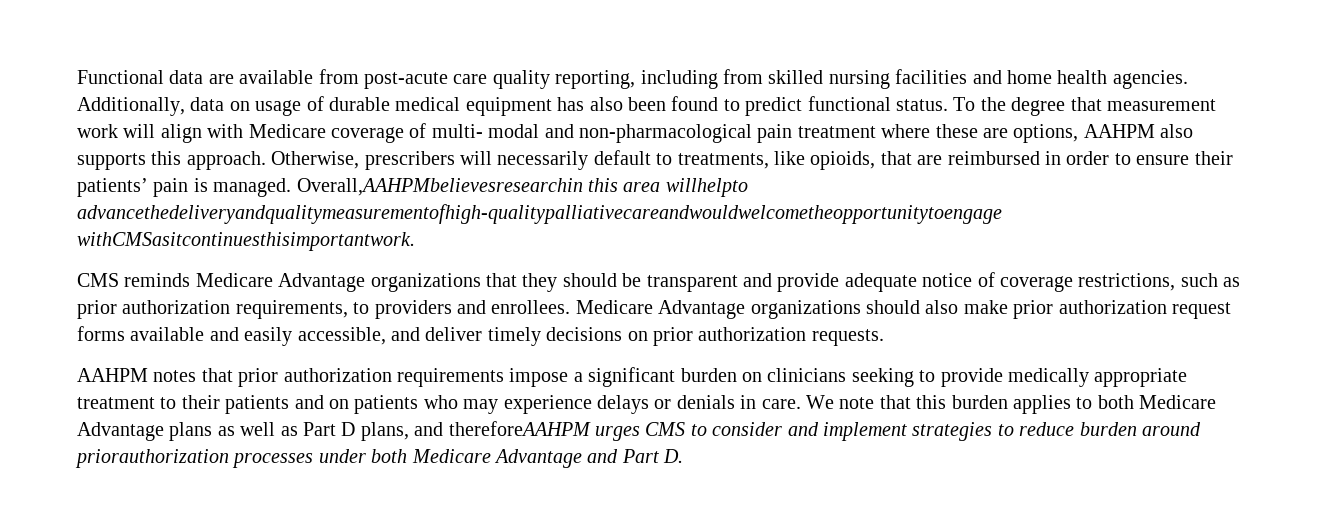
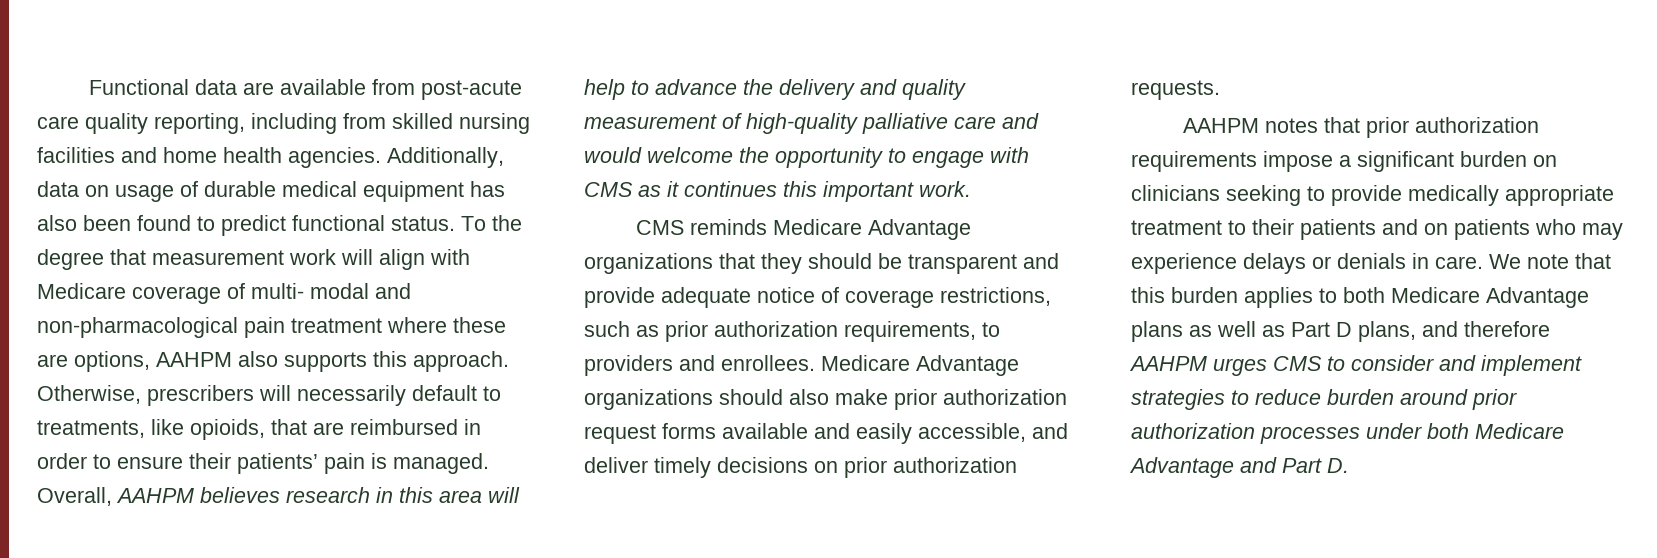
[296,178,748,197] [77,204,1002,224] [77,232,415,251] Overall,AAHPMbelievesresearchin this area willhelpto advancethedeliveryandqualitymeasurementofhigh-qualitypalliativecareandwouldwelcometheopportunitytoengage withCMSasitcontinuesthisimportantwork. -> [37,487,520,506] [584,79,966,100] [584,113,1039,134] [584,147,1029,168] [584,181,971,202] Overall, AAHPM believes research in this area will help to advance the delivery and quality measurement of high-quality palliative care and would welcome the opportunity to engage with CMS as it continues this important work.
[448,421,591,436] thereforeAAHPM -> [1464,321,1550,337] [1129,356,1207,371] therefore AAHPM
[75,449,229,468] priorauthorization -> [1472,389,1517,410] [1131,423,1255,439] prior authorization

